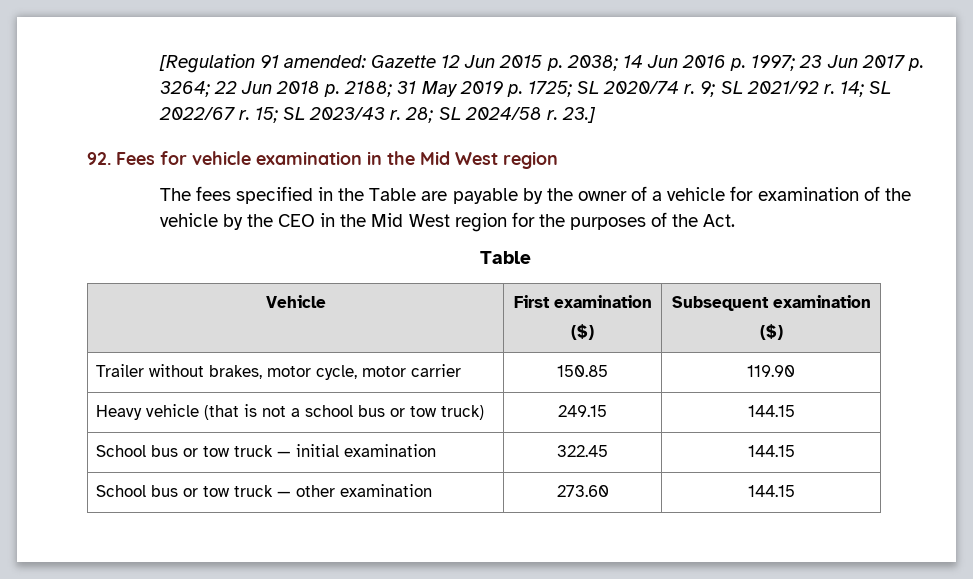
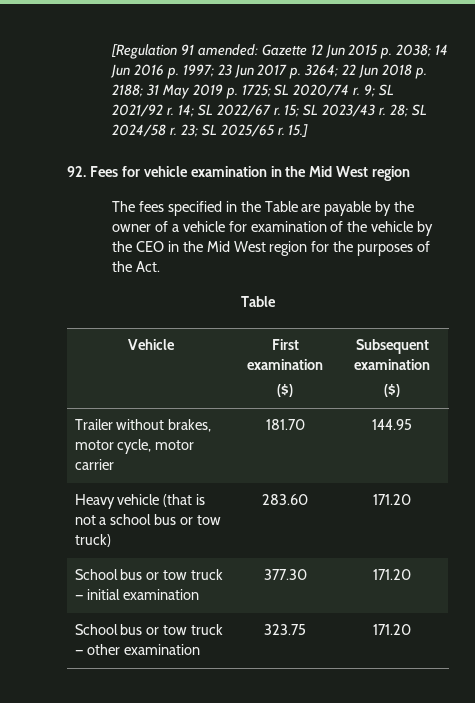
[561,107,596,123] 23.] -> [180,124,309,137] 23; SL 2025/65 r. 15.]
[557,365,608,377] [747,365,795,377] 150.85 | 119.90 -> [265,419,305,430] [372,419,412,430] 181.70 | 144.95
[558,405,607,417] [747,405,795,417] 249.15 | 144.15 -> [262,494,308,505] [373,494,411,505] 283.60 | 171.20
[557,445,608,457] [747,445,795,457] 322.45 | 144.15 -> [263,569,307,580] [373,569,411,580] 377.30 | 171.20
[556,485,609,497] [747,485,795,497] 273.60 | 144.15 -> [264,624,306,635] [373,624,411,635] 323.75 | 171.20

